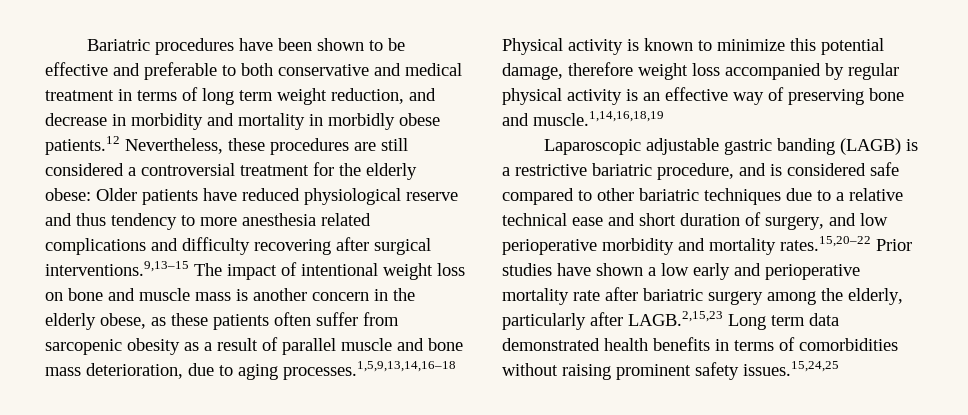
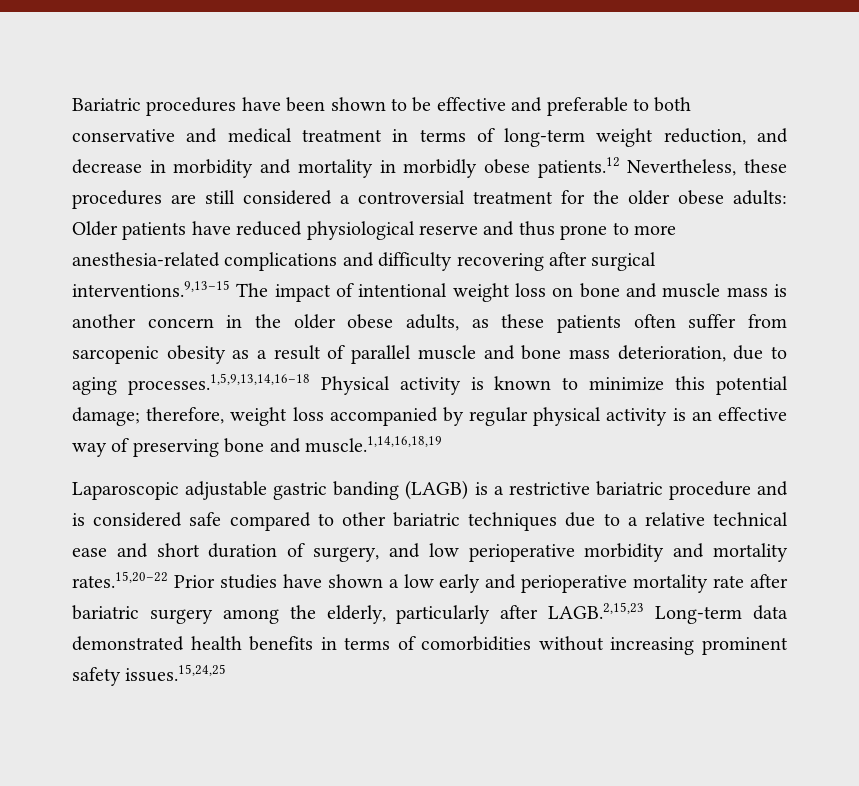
[202,88,273,105] long term -> [504,128,586,147] long-term
[366,163,417,180] [45,188,91,201] elderly obese: -> [628,190,787,205] older obese adults:
[111,213,177,230] tendency -> [560,225,608,240] prone
[242,213,371,226] anesthesia related -> [72,252,220,267] anesthesia-related
[45,313,146,330] elderly obese, -> [293,314,460,331] older obese adults,
[502,62,633,80] damage, therefore -> [72,407,225,426] damage; therefore,
[657,163,734,180] procedure, -> [668,481,751,500] procedure
[728,314,805,330] Long term -> [655,606,743,624] Long-term
[562,364,611,380] raising -> [610,637,695,655] increasing

